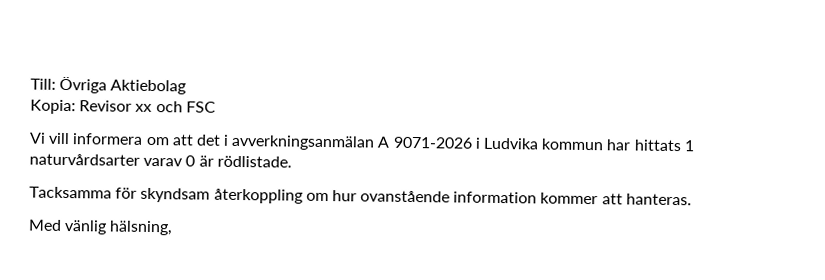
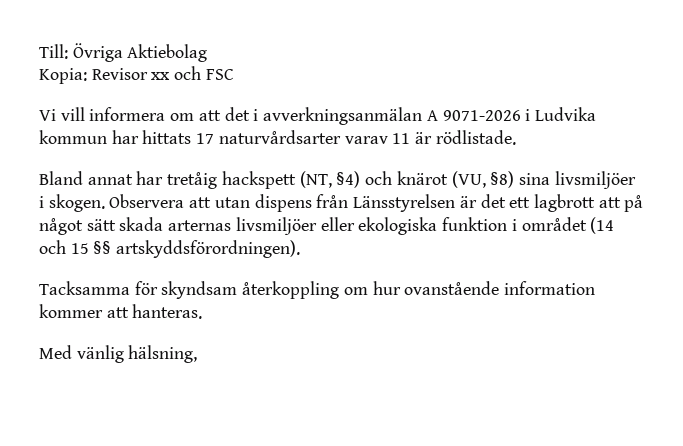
[683,140,695,152] 1 -> [196,133,215,144] 17
[185,155,196,167] 0 -> [392,133,411,144] 11
(292, 161) none -> [39,171,636,189] [39,194,644,212] [39,217,615,235] [39,240,301,258] // Bland annat har tretåig hackspett (NT, §4) och knärot (VU, §8) sina livsmiljöer i skogen. Observera att utan dispens från Länsstyrelsen är det ett lagbrott att på något sätt skada arternas livsmiljöer eller ekologiska funktion i området (14 och 15 §§ artskyddsförordningen).

